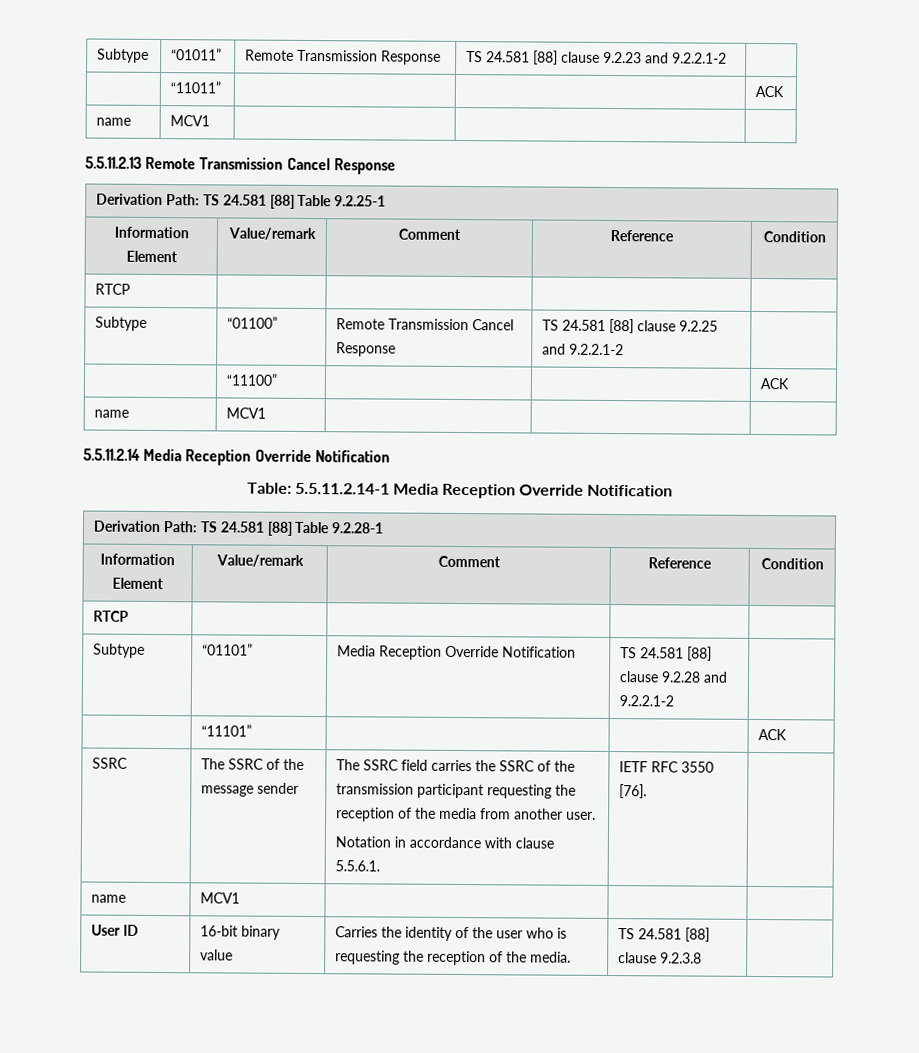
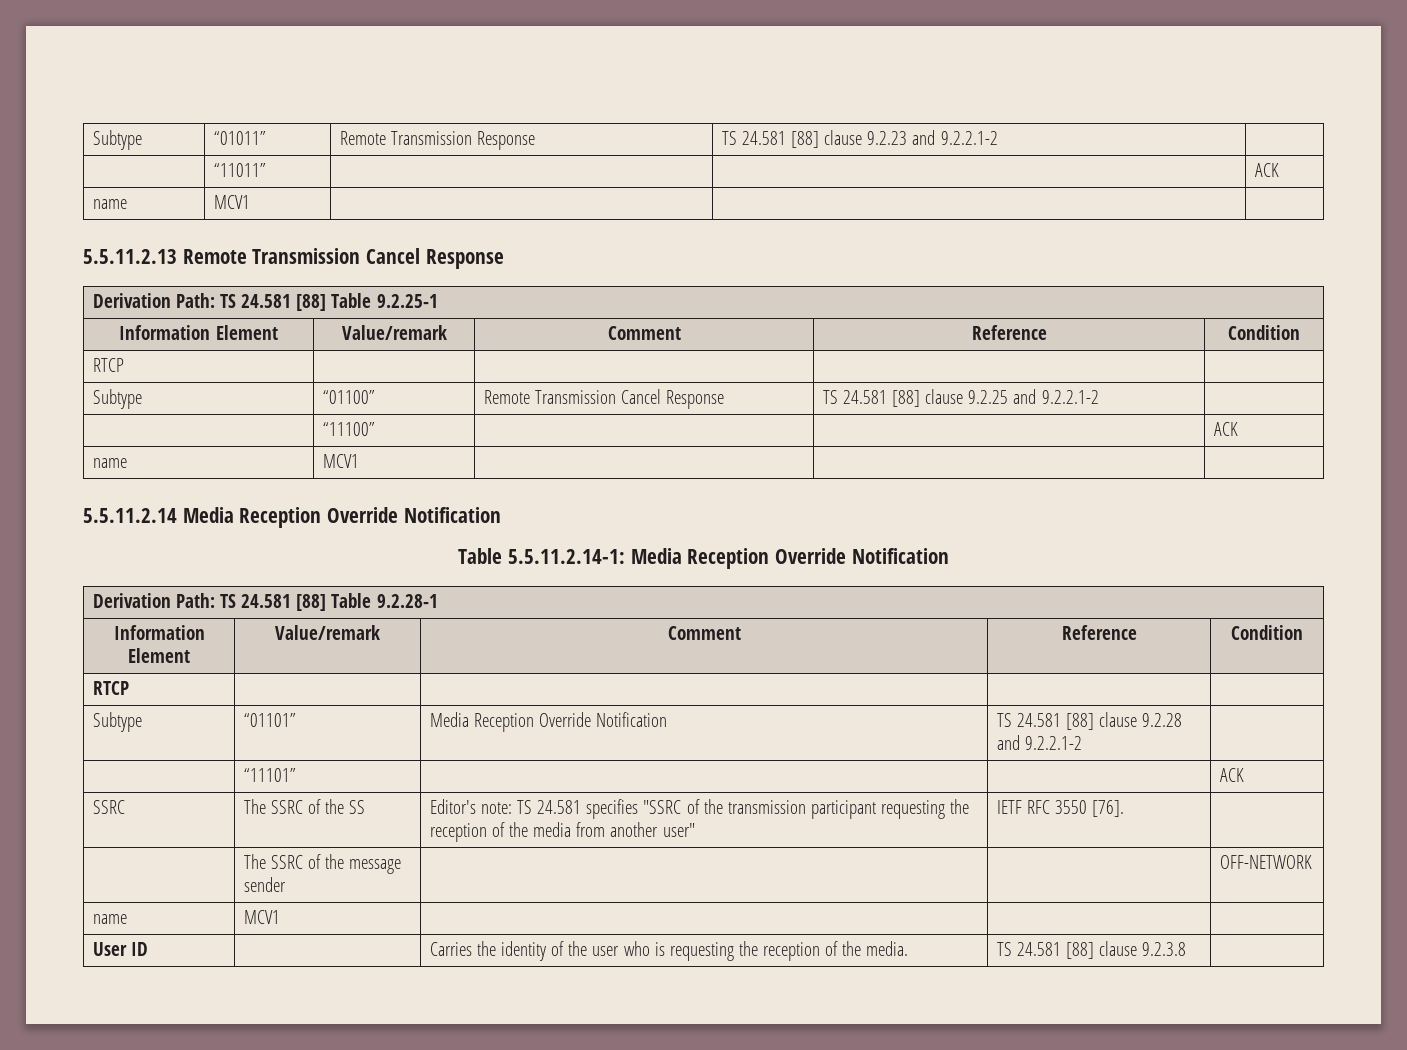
[246,482,390,495] Table: 5.5.11.2.14-1 -> [458,548,625,564] Table 5.5.11.2.14-1:
[201,782,300,797] [336,759,536,772] message sender | The SSRC field carries the SSRC -> [349,800,366,814] [429,799,682,819] SS | Editor's note: TS 24.581 specifies "SSRC
[566,811,597,820] [335,836,555,849] [335,860,381,872] [619,761,715,773] [619,784,648,799] user. // Notation in accordance with clause 5.5.6.1. | IETF RFC 3550 [76]. | -> [662,823,695,837] [996,800,1125,817] [243,854,402,874] [243,877,286,892] [1219,855,1312,869] user" | IETF RFC 3550 [76]. | // | The SSRC of the message sender | | | OFF-NETWORK
[200,925,282,940] [200,949,234,961] 16-bit binary value -> (148, 949) none

